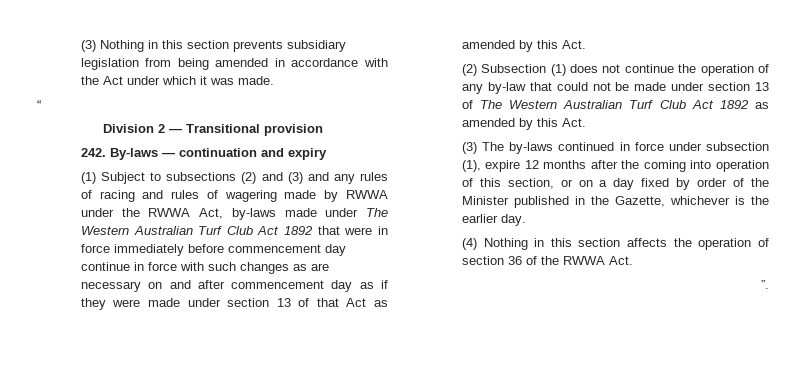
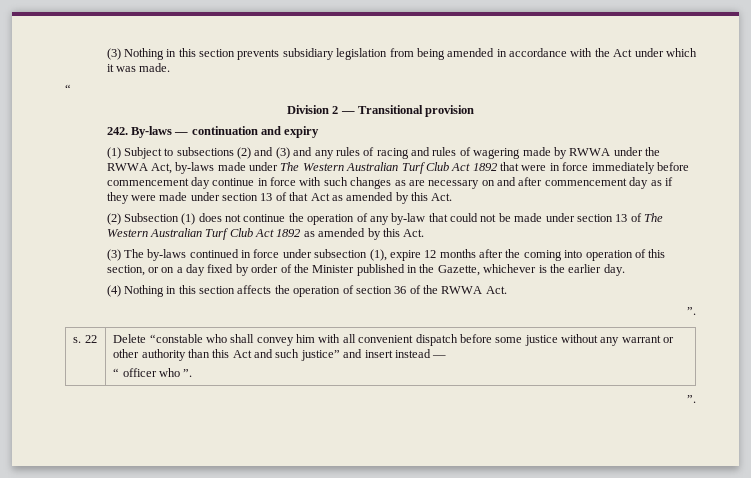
(769, 284) none -> [73,335,97,343] [113,334,675,346] [113,349,447,361] [113,368,193,377] [687,395,696,403] // s. 22 | Delete “constable who shall convey him with all convenient dispatch before some justice without any warrant or other authority than this Act and such justice” and insert instead — // “ officer who ”. // ”.

